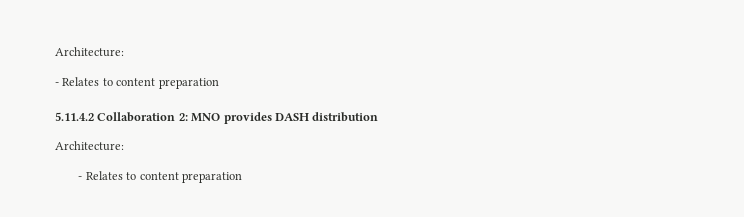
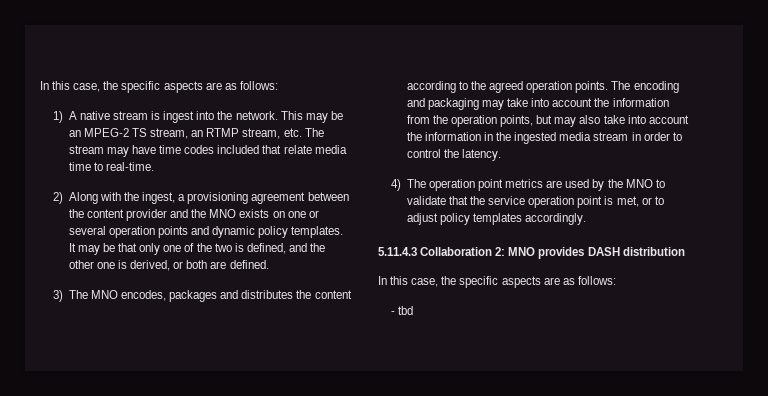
[55,47,124,57] [55,77,219,89] [55,112,94,121] Architecture: // - Relates to content preparation // 5.11.4.2 -> [40,81,278,93] [53,111,343,123] [68,128,324,139] [68,145,347,157] [68,162,155,171] [53,192,349,204] [68,209,319,221] [68,226,344,238] [68,243,326,255] [68,260,269,271] [53,290,352,302] [406,81,679,93] [406,98,669,110] [406,115,689,127] [406,132,682,144] [406,149,502,161] [391,179,665,191] [406,196,664,208] [406,213,587,225] [378,247,417,256] In this case, the specific aspects are as follows: // 1) A native stream is ingest into the network. This may be an MPEG-2 TS stream, an RTMP stream, etc. The stream may have time codes included that relate media time to real-time. // 2) Along with the ingest, a provisioning agreement between the content provider and the MNO exists on one or several operation points and dynamic policy templates. It may be that only one of the two is defined, and the other one is derived, or both are defined. // 3) The MNO encodes, packages and distributes the content according to the agreed operation points. The encoding and packaging may take into account the information from the operation points, but may also take into account the information in the ingested media stream in order to control the latency. // 4) The operation point metrics are used by the MNO to validate that the service operation point is met, or to adjust policy templates accordingly. // 5.11.4.3
[55,141,124,151] [78,171,242,183] Architecture: // - Relates to content preparation -> [378,276,616,288] [391,306,414,315] In this case, the specific aspects are as follows: // - tbd

